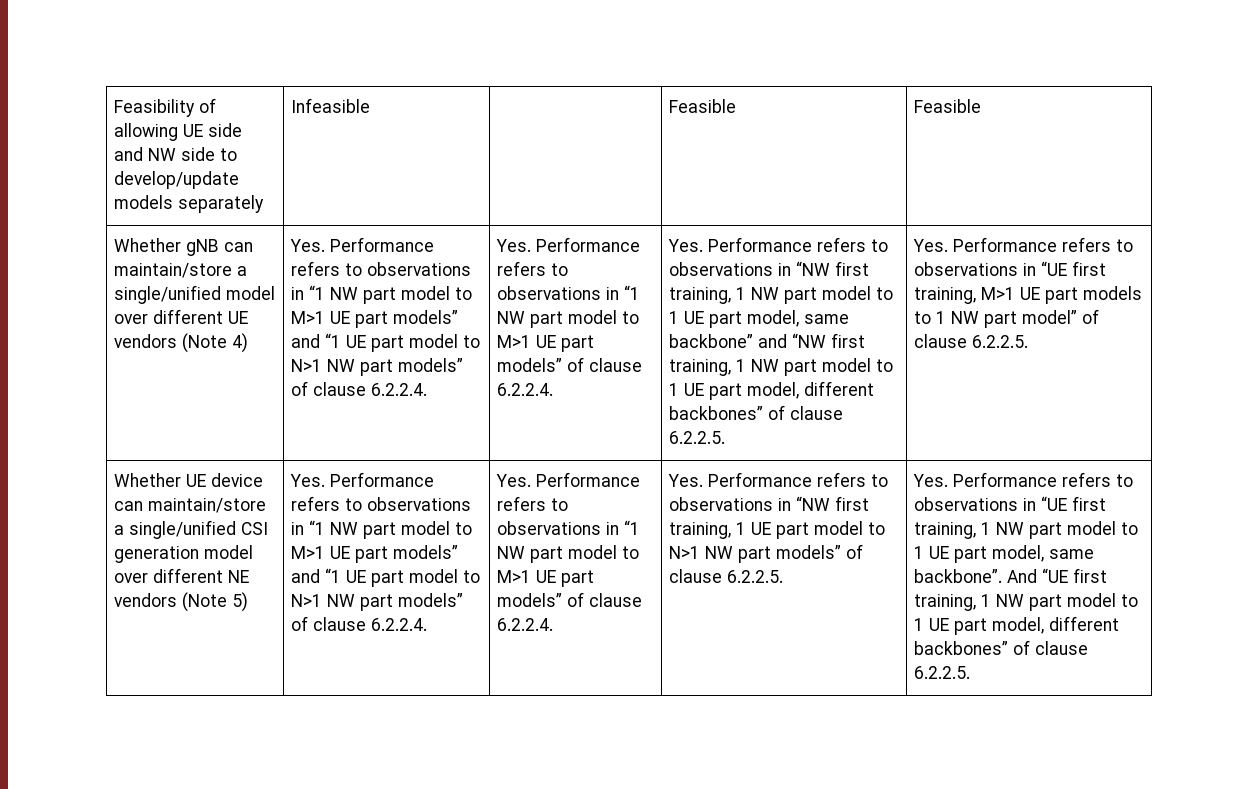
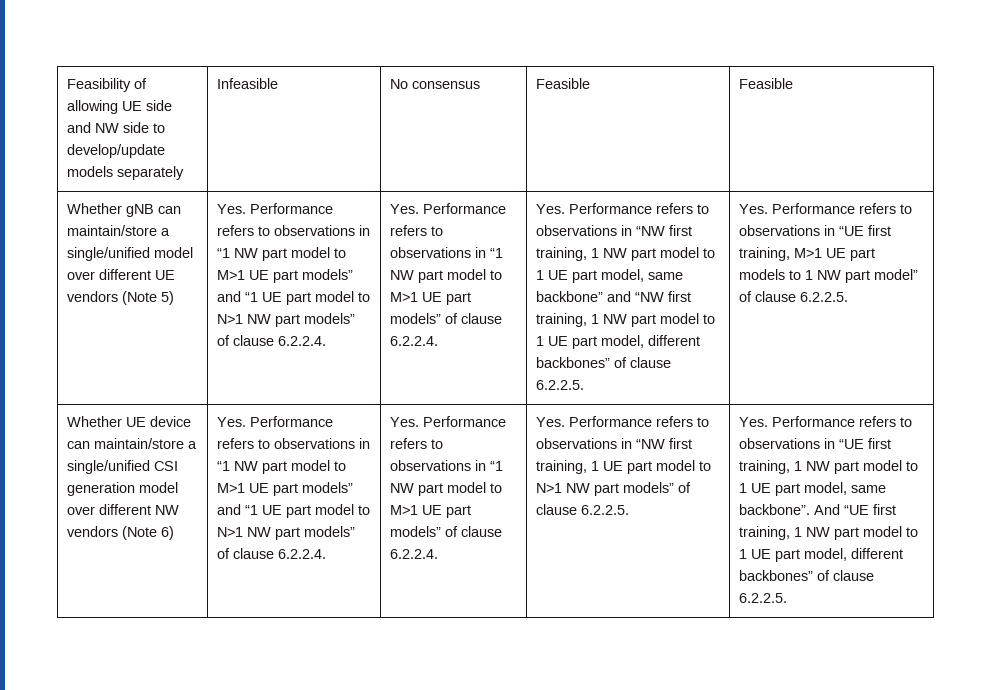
(371, 105) none -> [390,79,481,89] No consensus
[232,333,249,353] 4) -> [161,291,175,305] 5)
[228,570,250,583] [114,592,249,612] NE vendors (Note 5) -> [155,505,180,515] [67,526,175,540] NW vendors (Note 6)

